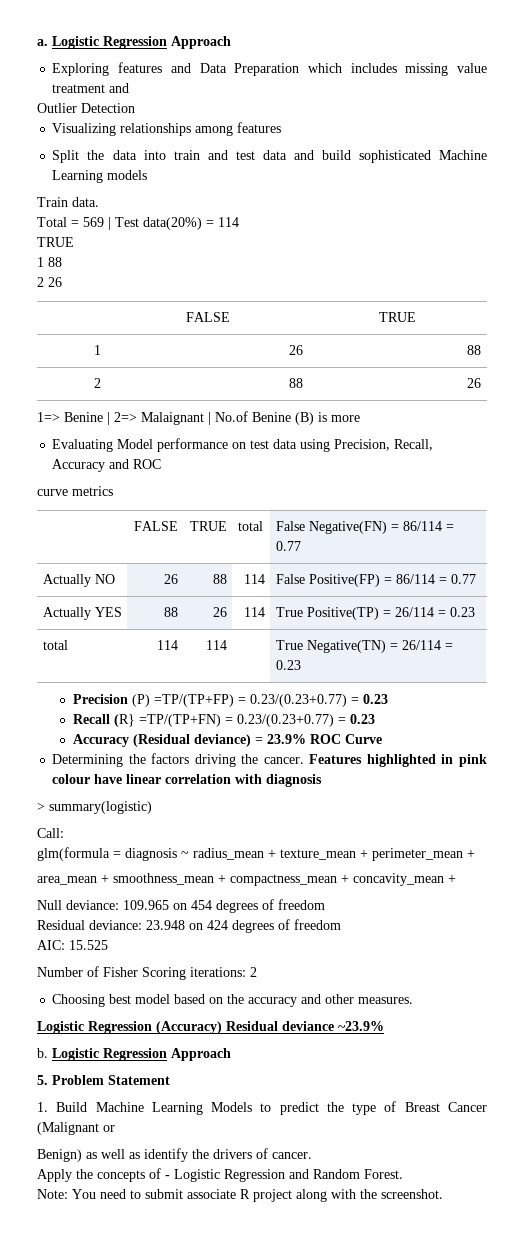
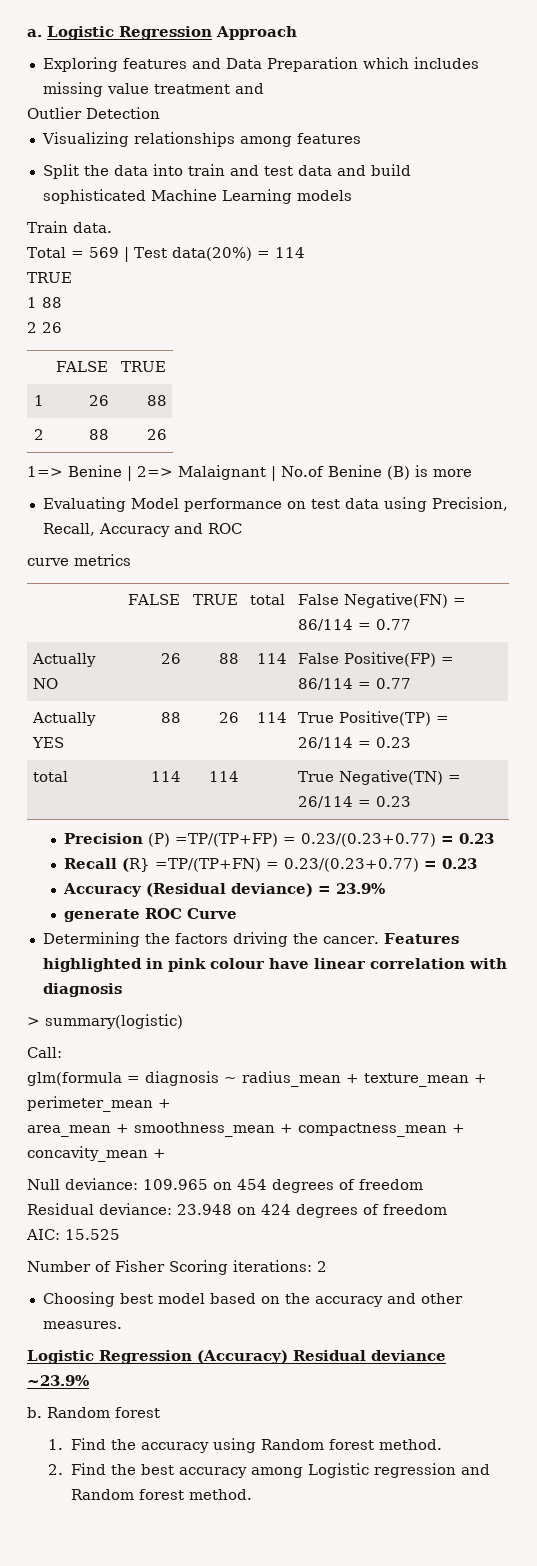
(306, 739) none -> [64,909,141,922] // generate
[52,1048,231,1061] [37,1075,170,1085] [37,1101,487,1115] [37,1122,115,1135] [37,1148,312,1162] [37,1168,403,1182] [37,1189,443,1202] Logistic Regression Approach // 5. Problem Statement // 1. Build Machine Learning Models to predict the type of Breast Cancer (Malignant or // Benign) as well as identify the drivers of cancer. // Apply the concepts of - Logistic Regression and Random Forest. // Note: You need to submit associate R project along with the screenshot. -> [47,1407,160,1418] [48,1438,442,1453] [48,1463,490,1478] [70,1489,252,1500] Random forest // 1. Find the accuracy using Random forest method. // 2. Find the best accuracy among Logistic regression and Random forest method.

